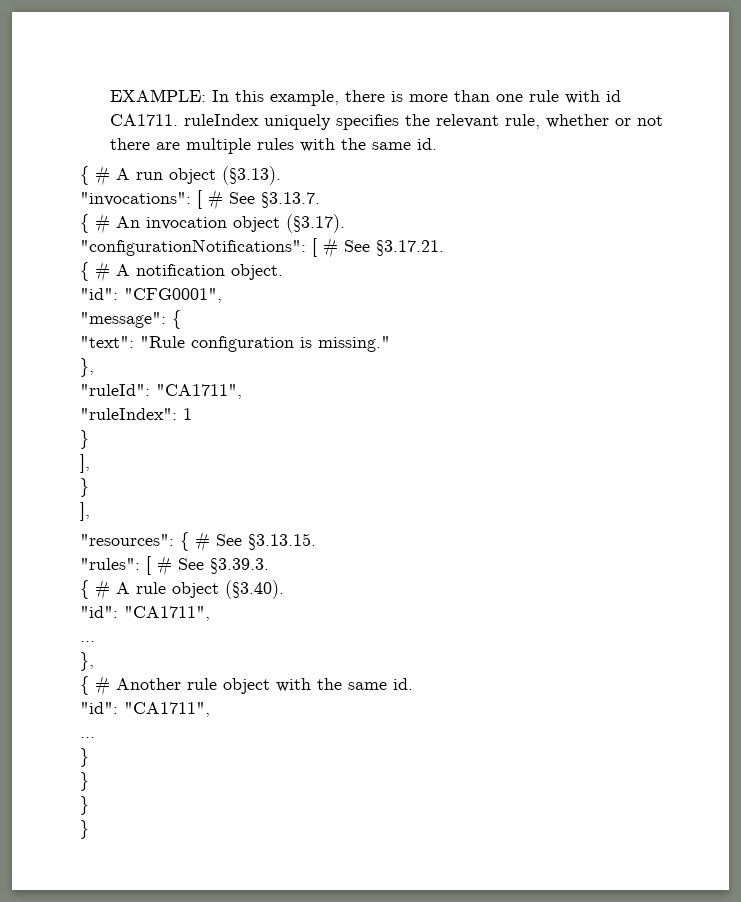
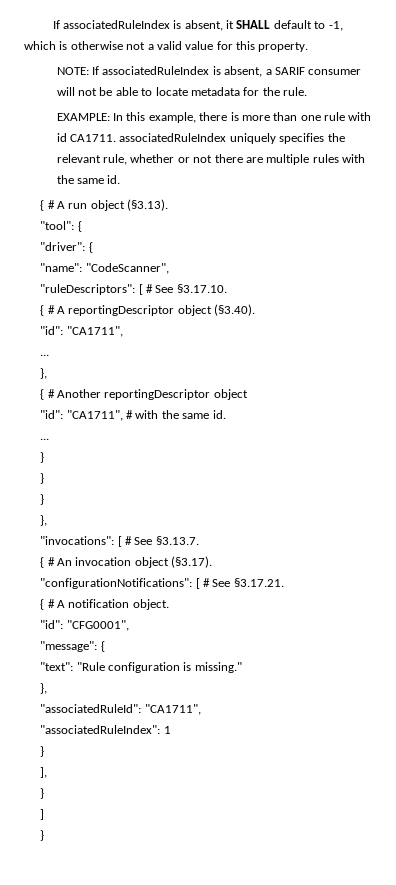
(110, 95) none -> [52,20,343,31] [24,41,309,52] [56,66,362,77] [56,87,308,96] If associatedRuleIndex is absent, it SHALL default to -1, which is otherwise not a valid value for this property. // NOTE: If associatedRuleIndex is absent, a SARIF consumer will not be able to locate metadata for the rule. //
[184,114,260,126] ruleIndex -> [119,133,227,142] associatedRuleIndex
(282, 175) none -> [40,221,82,232] [40,242,93,253] [40,263,169,274] [40,284,227,295] [40,304,256,316] [40,326,123,337] [40,354,50,356] [40,368,48,379] [40,389,248,400] [40,410,226,421] [40,438,50,440] [40,452,45,463] [40,473,45,484] [40,494,45,505] [40,515,48,526] // "tool": { // "driver": { // "name": "CodeScanner", // "ruleDescriptors": [ # See §3.17.10. // { # A reportingDescriptor object (§3.40). // "id": "CA1711", // ... // }, // { # Another reportingDescriptor object // "id": "CA1711", # with the same id. // ... // } // } // } // },
[80,384,243,399] [80,408,178,420] "ruleId": "CA1711", // "ruleIndex": -> [40,704,201,715] [40,725,161,734] "associatedRuleId": "CA1711", // "associatedRuleIndex":
[80,502,91,521] [80,531,317,552] [80,555,270,576] [80,579,285,600] [80,606,211,621] [80,641,96,642] [80,652,95,671] [80,675,414,696] [80,702,211,717] [80,737,96,738] [80,748,90,767] [80,772,90,791] [80,796,90,815] ], // "resources": { # See §3.13.15. // "rules": [ # See §3.39.3. // { # A rule object (§3.40). // "id": "CA1711", // ... // }, // { # Another rule object with the same id. // "id": "CA1711", // ... // } // } // } -> [40,809,45,820] ]

